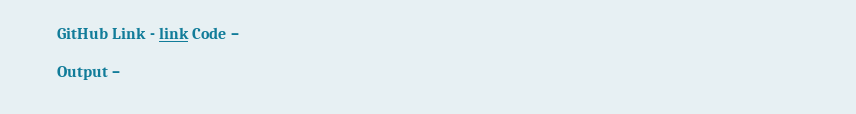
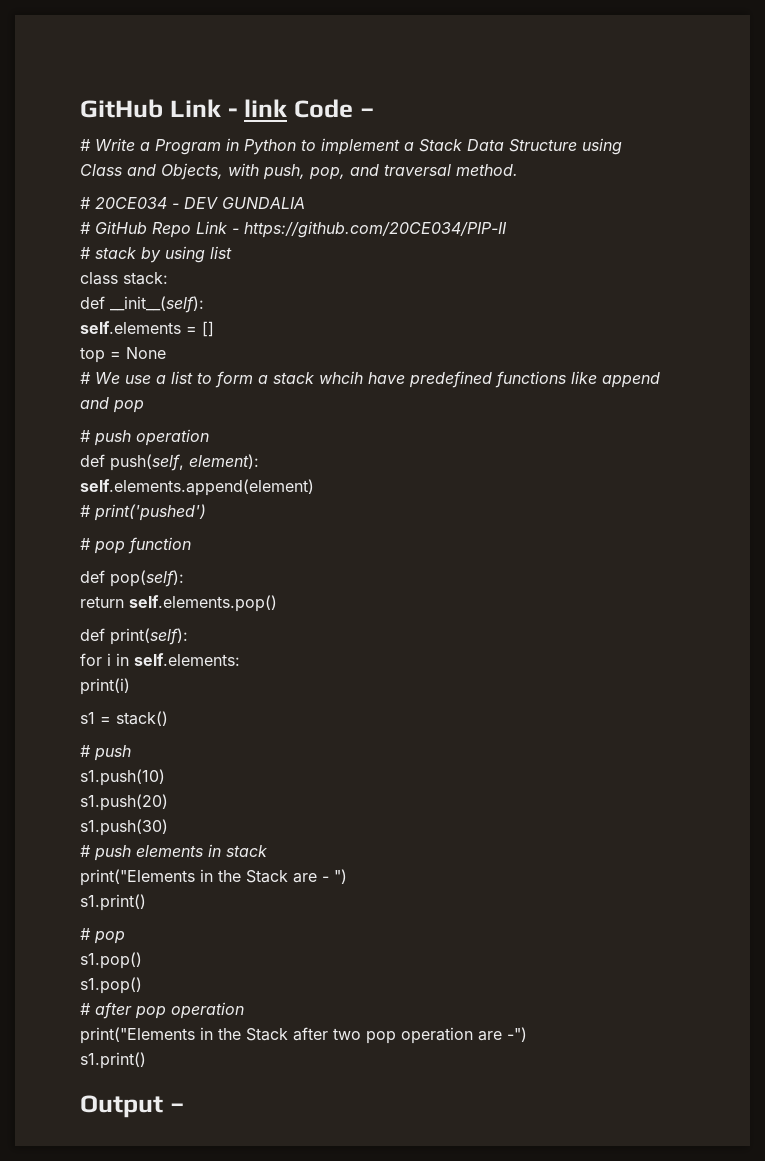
(239, 36) none -> [80,138,622,155] [80,163,518,180] [80,197,305,209] [80,221,507,238] [80,246,232,263] [80,272,168,285] [80,296,204,313] [80,321,214,337] [80,347,166,363] [80,371,660,388] [80,397,144,413] [80,429,209,446] [80,454,259,471] [80,479,314,496] [80,504,206,521] [80,537,191,554] [80,570,184,587] [80,595,277,612] [80,628,188,645] [80,653,240,666] [80,678,130,695] [80,711,168,726] [80,745,131,761] [80,769,165,786] [80,794,168,811] [80,819,168,836] [80,844,267,861] [80,869,347,886] [80,894,146,911] [80,928,125,944] [80,952,142,969] [80,977,142,994] [80,1002,244,1019] [80,1027,527,1044] [80,1052,146,1069] // # Write a Program in Python to implement a Stack Data Structure using Class and Objects, with push, pop, and traversal method. // # 20CE034 - DEV GUNDALIA // # GitHub Repo Link - https://github.com/20CE034/PIP-II // # stack by using list // class stack: // def __init__(self): // self.elements = [] // top = None // # We use a list to form a stack whcih have predefined functions like append and pop // # push operation // def push(self, element): // self.elements.append(element) // # print('pushed') // # pop function // def pop(self): // return self.elements.pop() // def print(self): // for i in self.elements: // print(i) // s1 = stack() // # push // s1.push(10) // s1.push(20) // s1.push(30) // # push elements in stack // print("Elements in the Stack are - ") // s1.print() // # pop // s1.pop() // s1.pop() // # after pop operation // print("Elements in the Stack after two pop operation are -") // s1.print()

